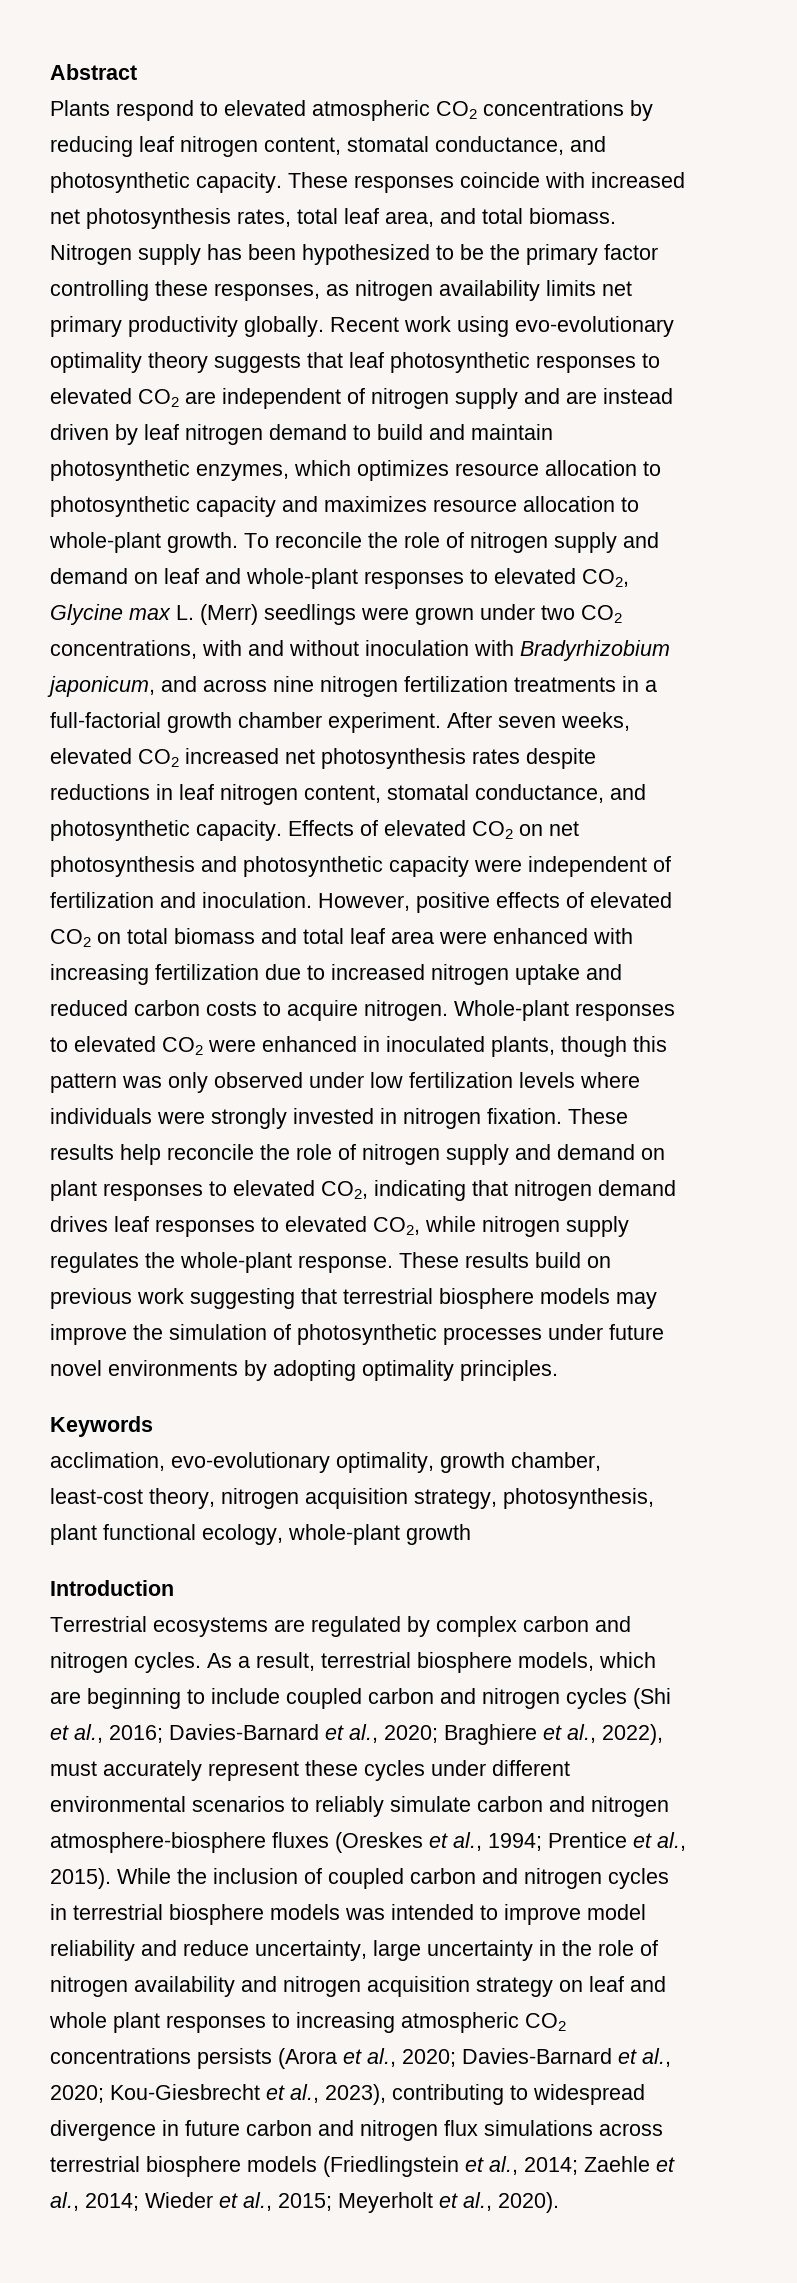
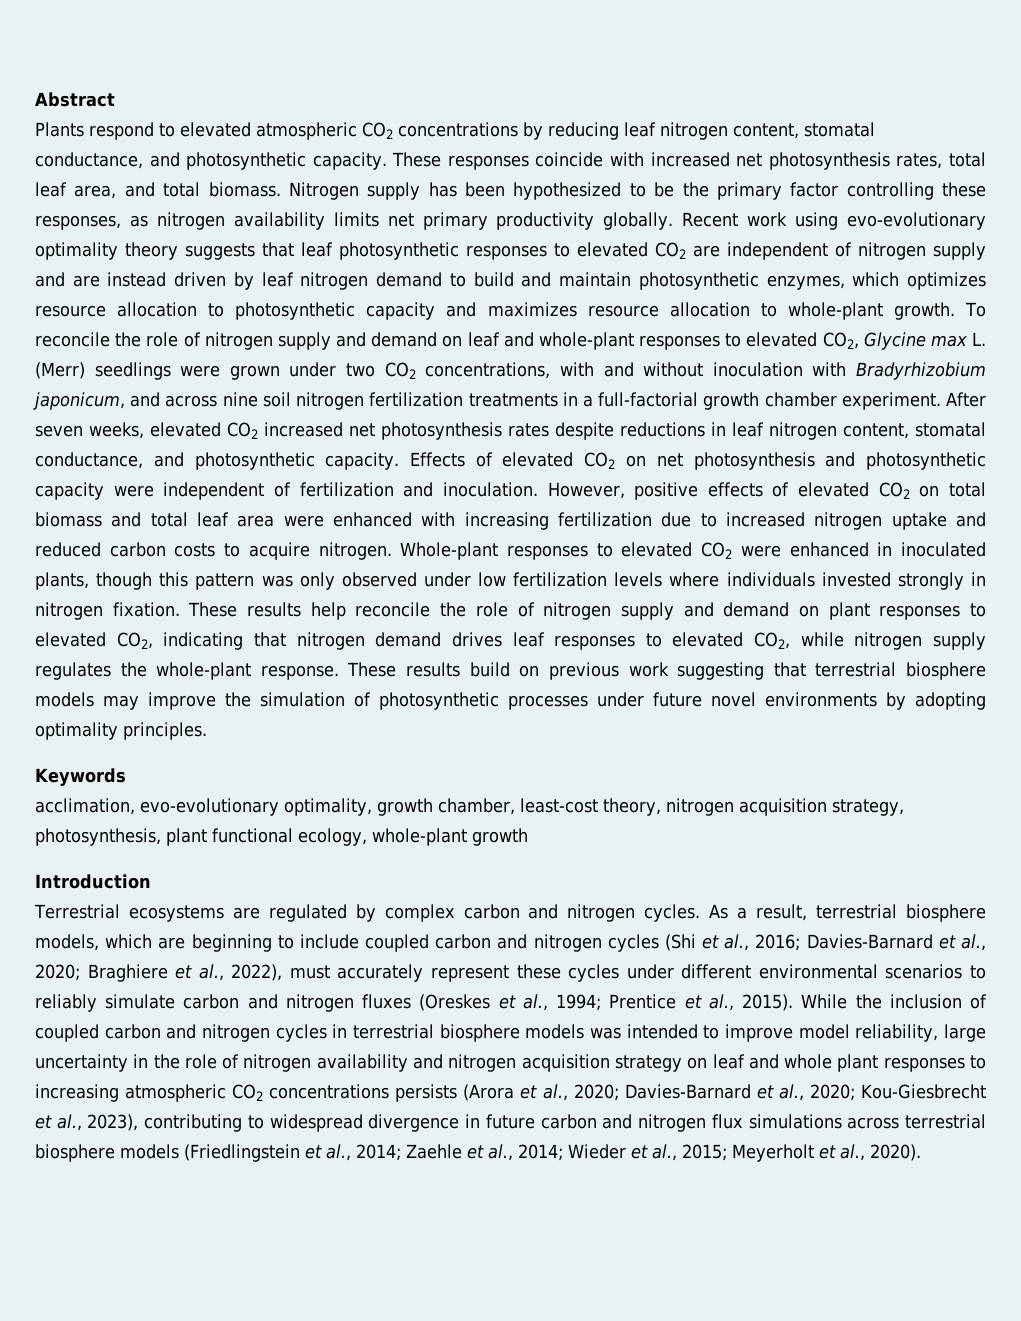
(314, 684) none -> [262,392,291,407] soil
[157,1108,374,1129] were strongly invested -> [821,572,964,590] invested strongly
[50,1832,266,1853] atmosphere-biosphere -> (354, 1003) none
[50,1940,367,1961] reliability and reduce uncertainty, -> [855,1024,939,1042] reliability,

